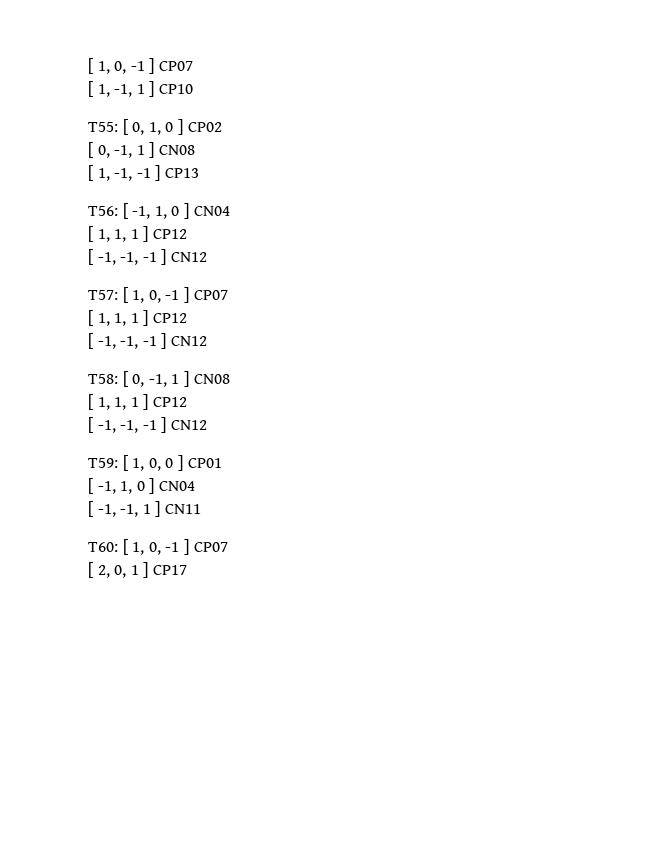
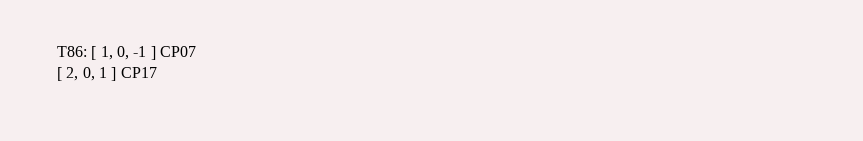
[88,58,193,74] [88,81,193,97] [88,119,222,135] [88,142,195,158] [88,165,199,181] [88,203,230,219] [88,226,187,242] [88,249,207,265] [88,287,228,303] [88,310,187,326] [88,333,207,349] [88,371,230,387] [88,394,187,410] [88,417,207,433] [88,455,222,471] [88,478,195,494] [88,501,201,517] [88,542,118,552] [ 1, 0, -1 ] CP07 // [ 1, -1, 1 ] CP10 // T55: [ 0, 1, 0 ] CP02 // [ 0, -1, 1 ] CN08 // [ 1, -1, -1 ] CP13 // T56: [ -1, 1, 0 ] CN04 // [ 1, 1, 1 ] CP12 // [ -1, -1, -1 ] CN12 // T57: [ 1, 0, -1 ] CP07 // [ 1, 1, 1 ] CP12 // [ -1, -1, -1 ] CN12 // T58: [ 0, -1, 1 ] CN08 // [ 1, 1, 1 ] CP12 // [ -1, -1, -1 ] CN12 // T59: [ 1, 0, 0 ] CP01 // [ -1, 1, 0 ] CN04 // [ -1, -1, 1 ] CN11 // T60: -> [57,46,87,57] T86:

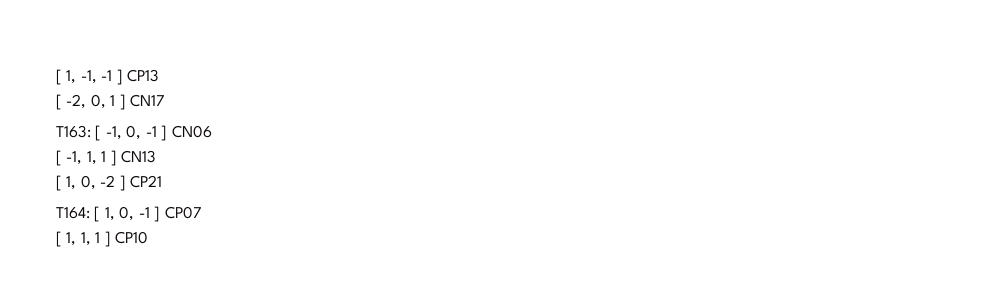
[57,46,87,57] T86: -> [56,69,160,85] [56,94,166,110] [56,125,212,141] [56,150,157,166] [56,175,163,191] [56,207,90,219] [ 1, -1, -1 ] CP13 // [ -2, 0, 1 ] CN17 // T163: [ -1, 0, -1 ] CN06 // [ -1, 1, 1 ] CN13 // [ 1, 0, -2 ] CP21 // T164:
[66,67,157,81] 2, 0, 1 ] CP17 -> [66,231,149,247] 1, 1, 1 ] CP10

